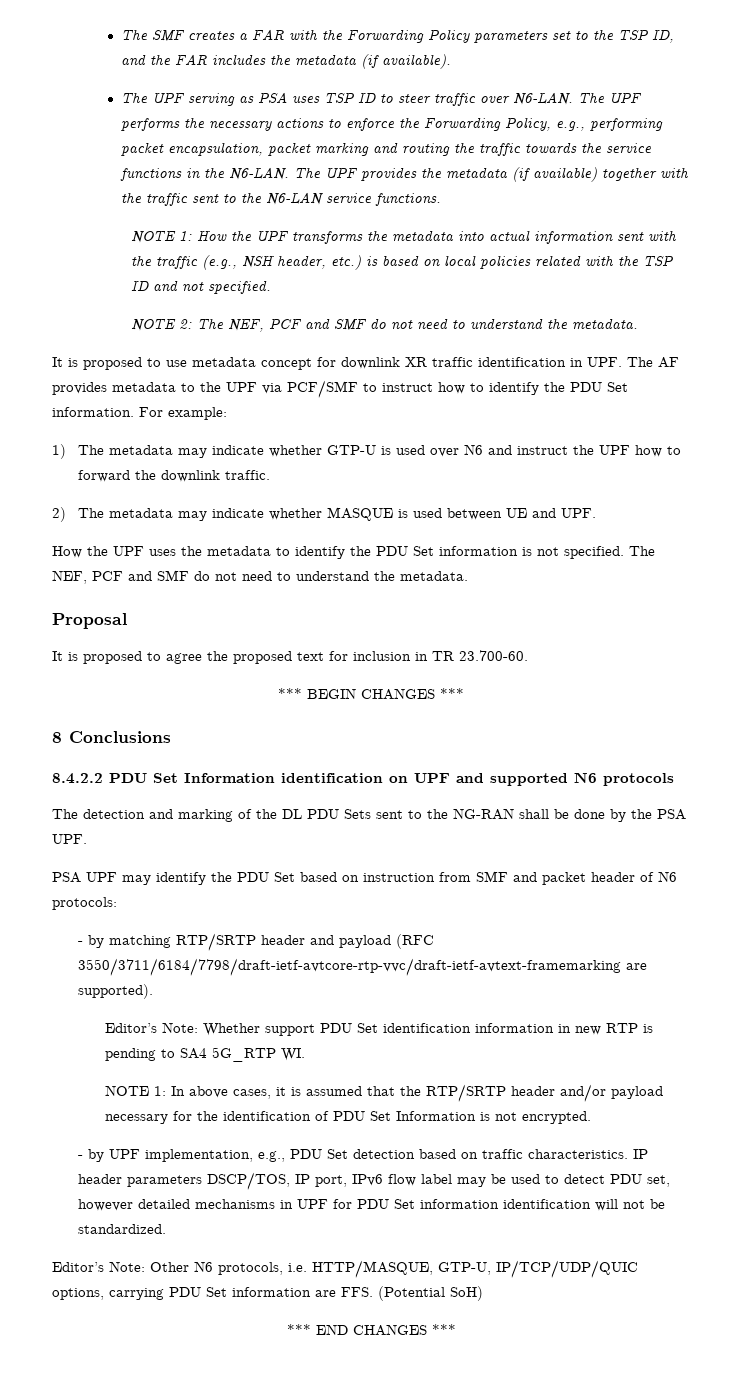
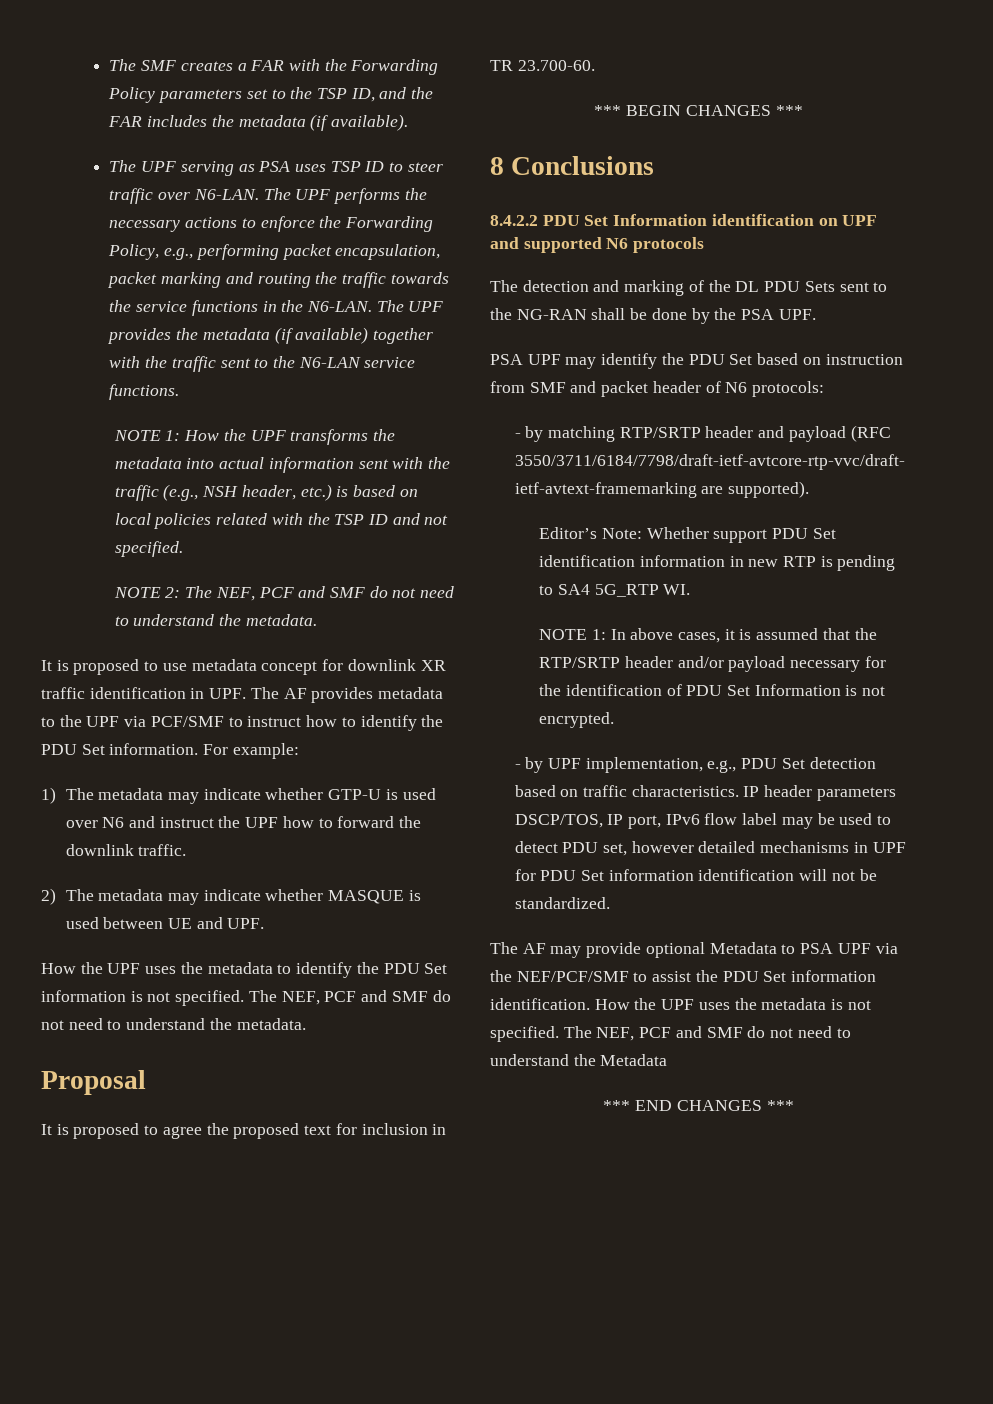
[52,1260,638,1278] [52,1286,483,1301] Editor’s Note: Other N6 protocols, i.e. HTTP/MASQUE, GTP-U, IP/TCP/UDP/QUIC options, carrying PDU Set information are FFS. (Potential SoH) -> [490,942,898,958] [490,970,877,982] [490,998,871,1010] [490,1026,851,1042] [490,1054,668,1066] The AF may provide optional Metadata to PSA UPF via the NEF/PCF/SMF to assist the PDU Set information identification. How the UPF uses the metadata is not specified. The NEF, PCF and SMF do not need to understand the Metadata

